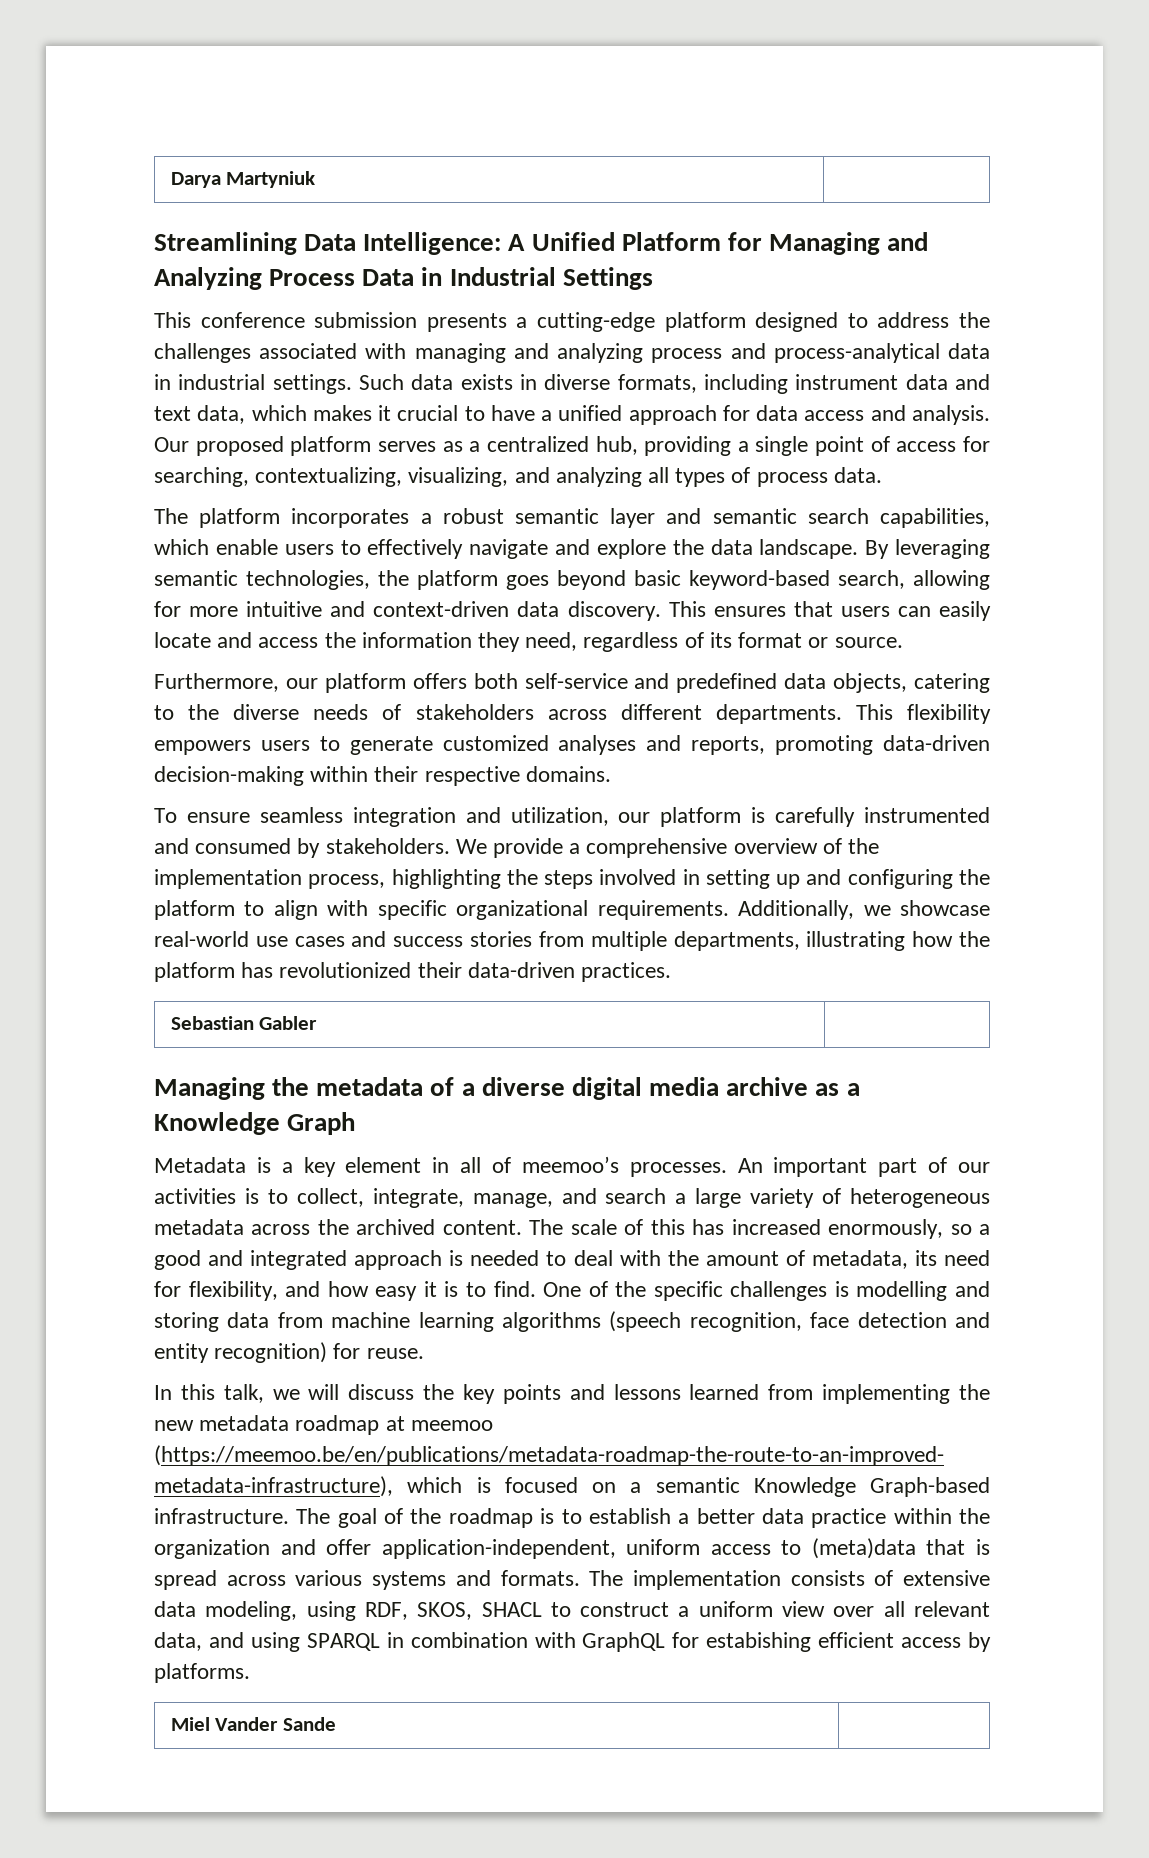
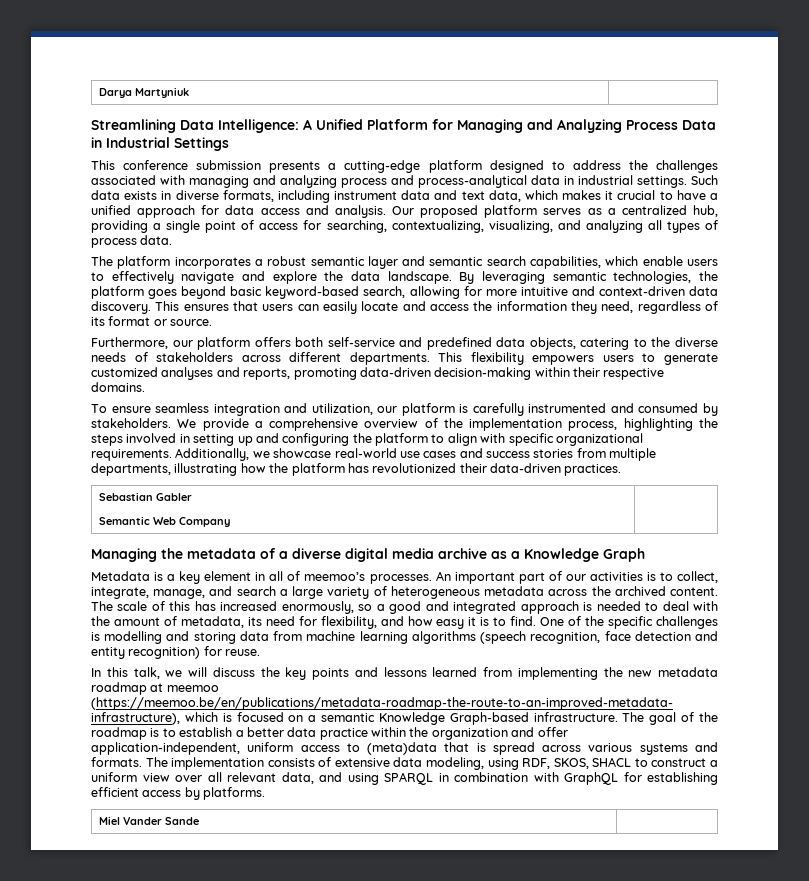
(318, 1023) none -> [99,516,231,527] // Semantic Web Company
[706,1632,812,1652] estabishing -> [647,772,718,785] establishing

